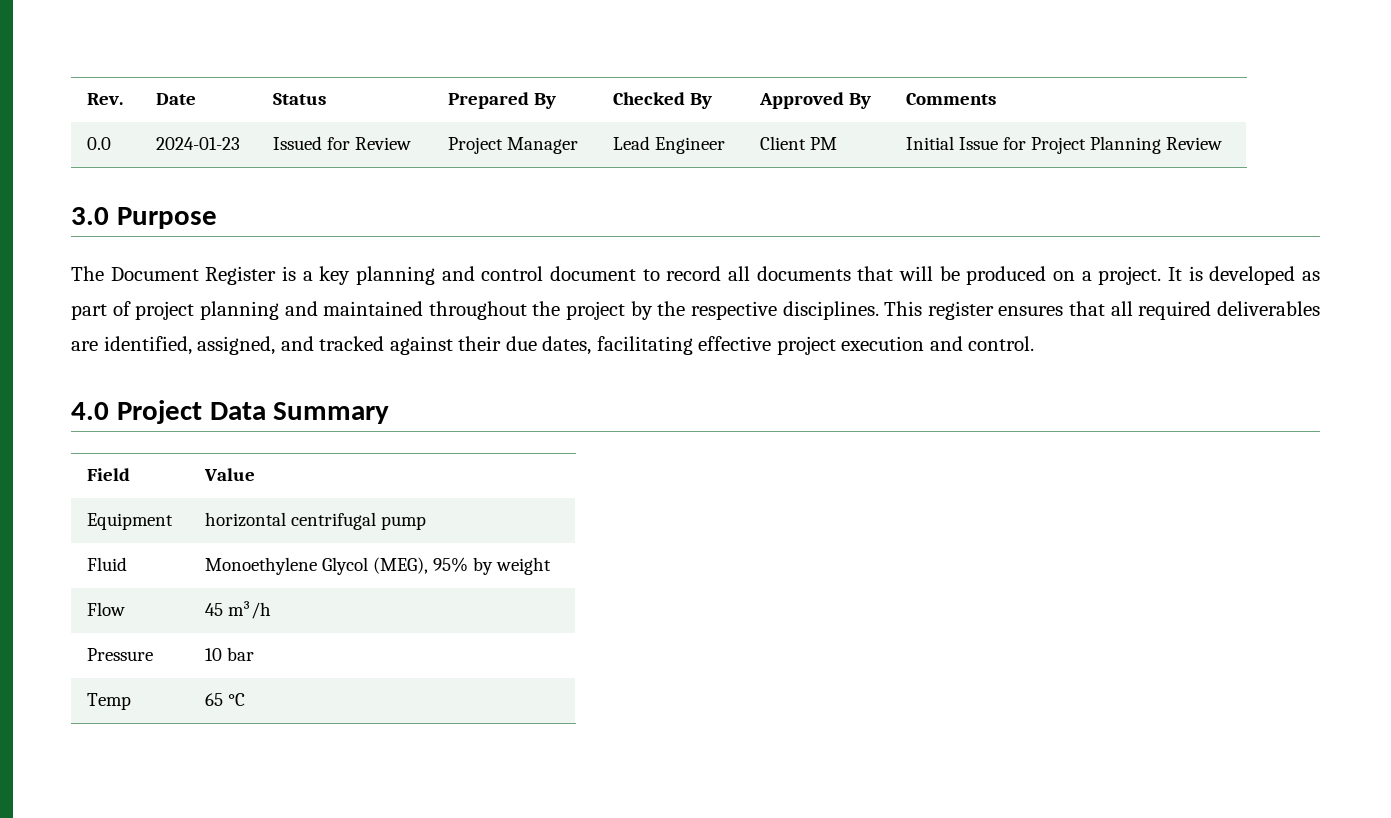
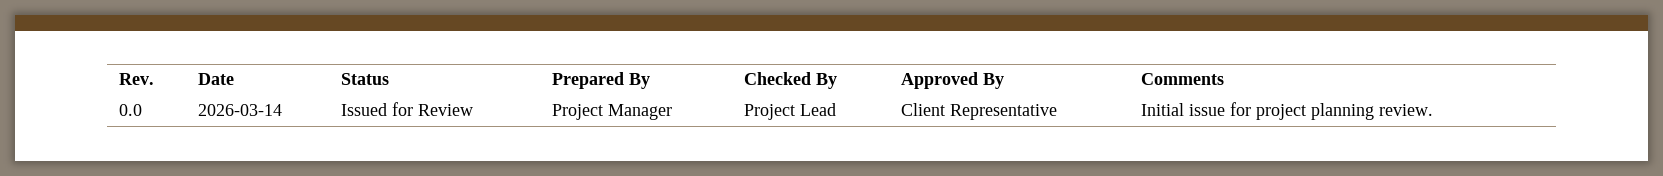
[156,137,241,150] 2024-01-23 -> [198,104,283,116] 2026-03-14
(579, 145) none -> [744,104,796,120] Project
[655,137,726,154] Engineer -> (837, 109) none
[810,137,838,150] PM -> [950,104,1058,120] Representative
[959,136,1223,154] [71,207,217,229] [71,266,1320,285] [71,301,1320,320] [71,336,1035,355] [71,400,390,424] [87,468,131,481] [204,468,256,481] [87,513,174,530] [205,512,427,530] [87,557,128,571] [205,557,552,575] [87,602,126,616] [205,601,272,619] [87,648,154,661] [205,647,255,661] [87,693,132,710] [205,693,246,706] Issue for Project Planning Review // 3.0 Purpose // The Document Register is a key planning and control document to record all documents that will be produced on a project. It is developed as part of project planning and maintained throughout the project by the respective disciplines. This register ensures that all required deliverables are identified, assigned, and tracked against their due dates, facilitating effective project execution and control. // 4.0 Project Data Summary // Field | Value // Equipment | horizontal centrifugal pump // Fluid | Monoethylene Glycol (MEG), 95% by weight // Flow | 45 m³/h // Pressure | 10 bar // Temp | 65 °C -> [1189,102,1434,120] issue for project planning review.

